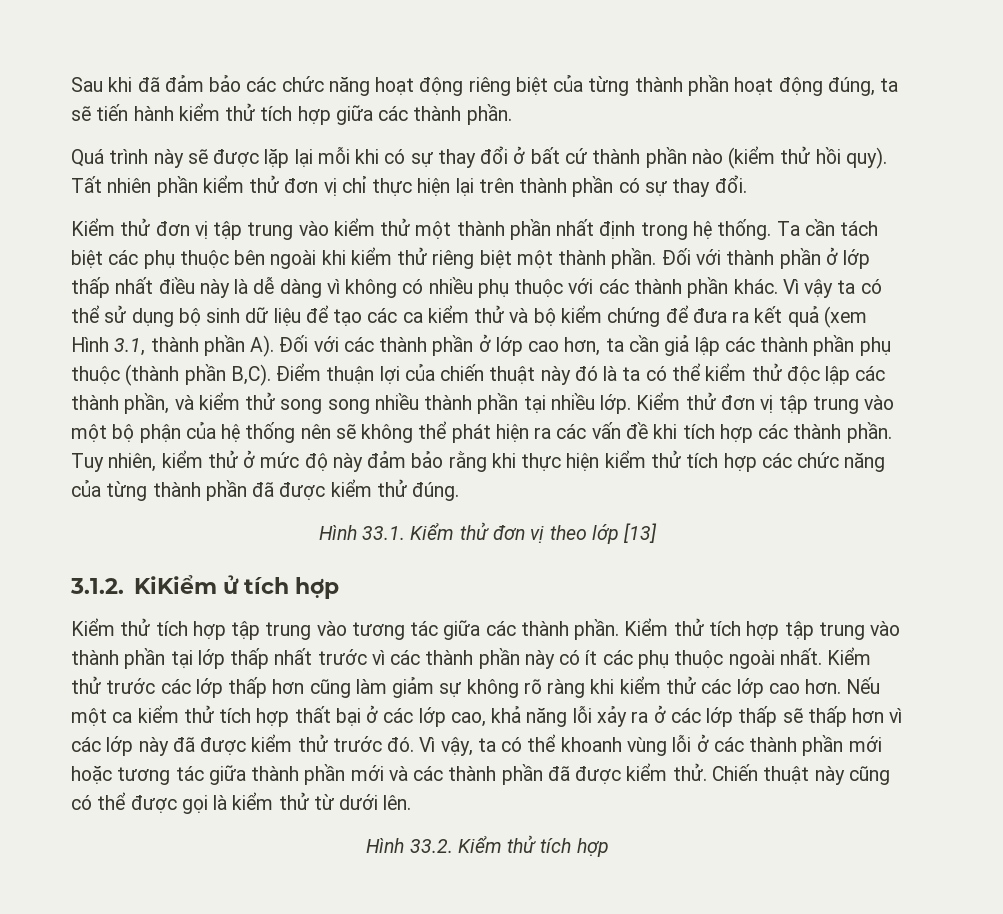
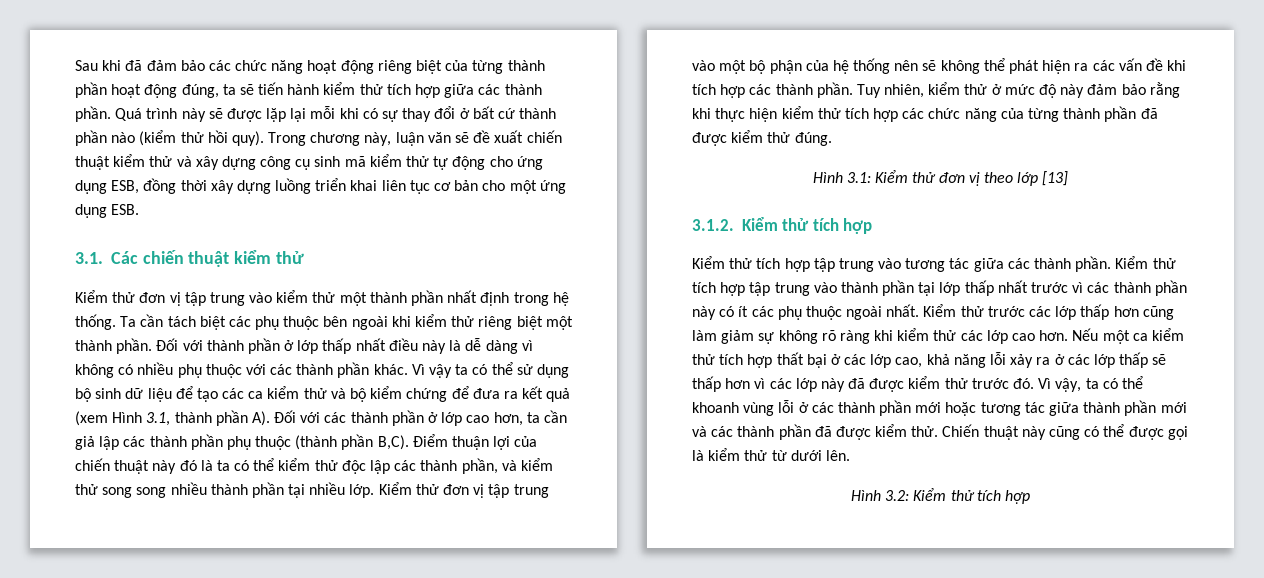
(512, 114) // -> (111, 114) none
[71,175,747,197] Tất nhiên phần kiểm thử đơn vị chỉ thực hiện lại trên thành phần có sự thay đổi. -> [268,130,562,146] [75,154,543,170] [75,178,566,194] [75,204,140,218] [75,250,305,267] Trong chương này, luận văn sẽ đề xuất chiến thuật kiểm thử và xây dựng công cụ sinh mã kiểm thử tự động cho ứng dụng ESB, đồng thời xây dựng luồng triển khai liên tục cơ bản cho một ứng dụng ESB. // 3.1. Các chiến thuật kiểm thử
[362,526,406,540] 33.1. -> [846,172,871,183] 3.1:
[133,575,239,594] KiKiểm ử -> [741,217,810,231] Kiểm thử
[409,839,453,853] 33.2. -> [885,490,910,501] 3.2:

